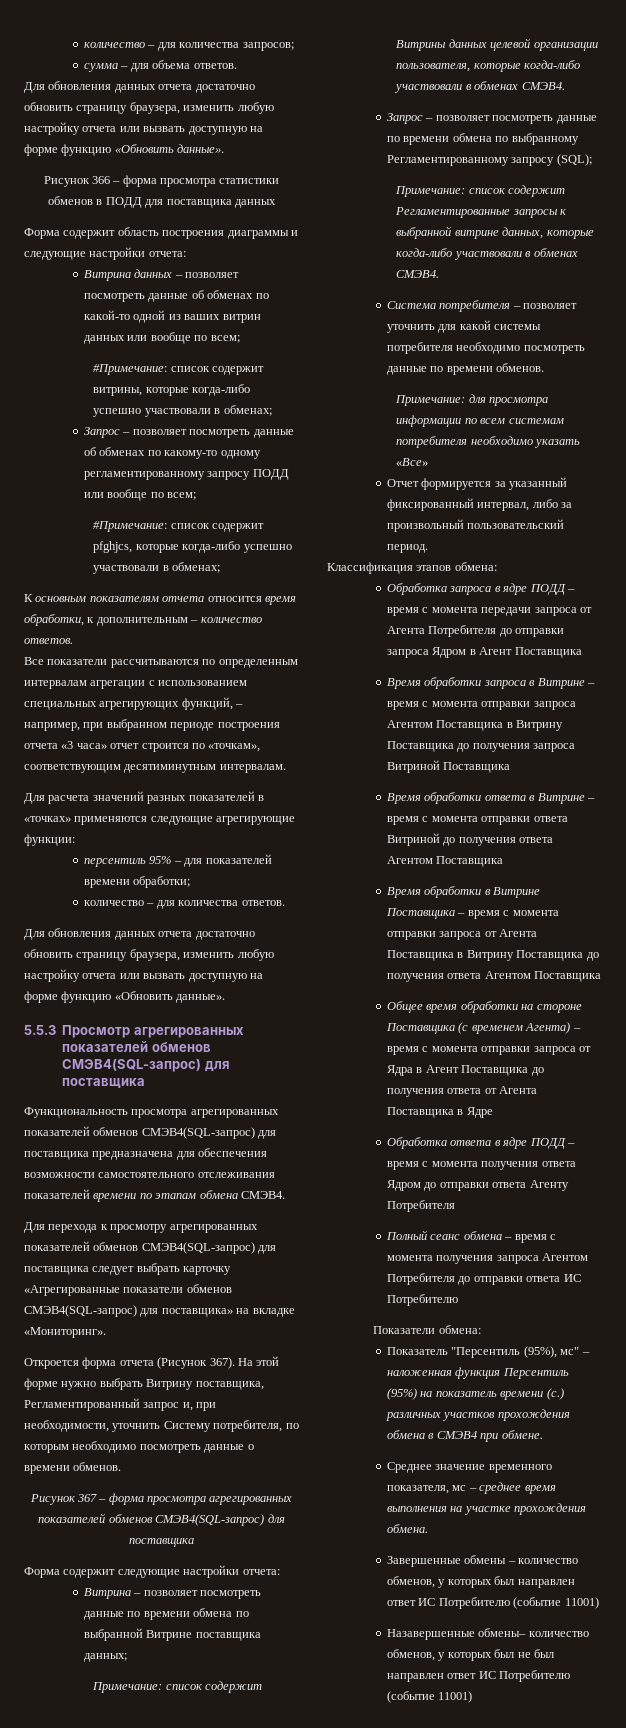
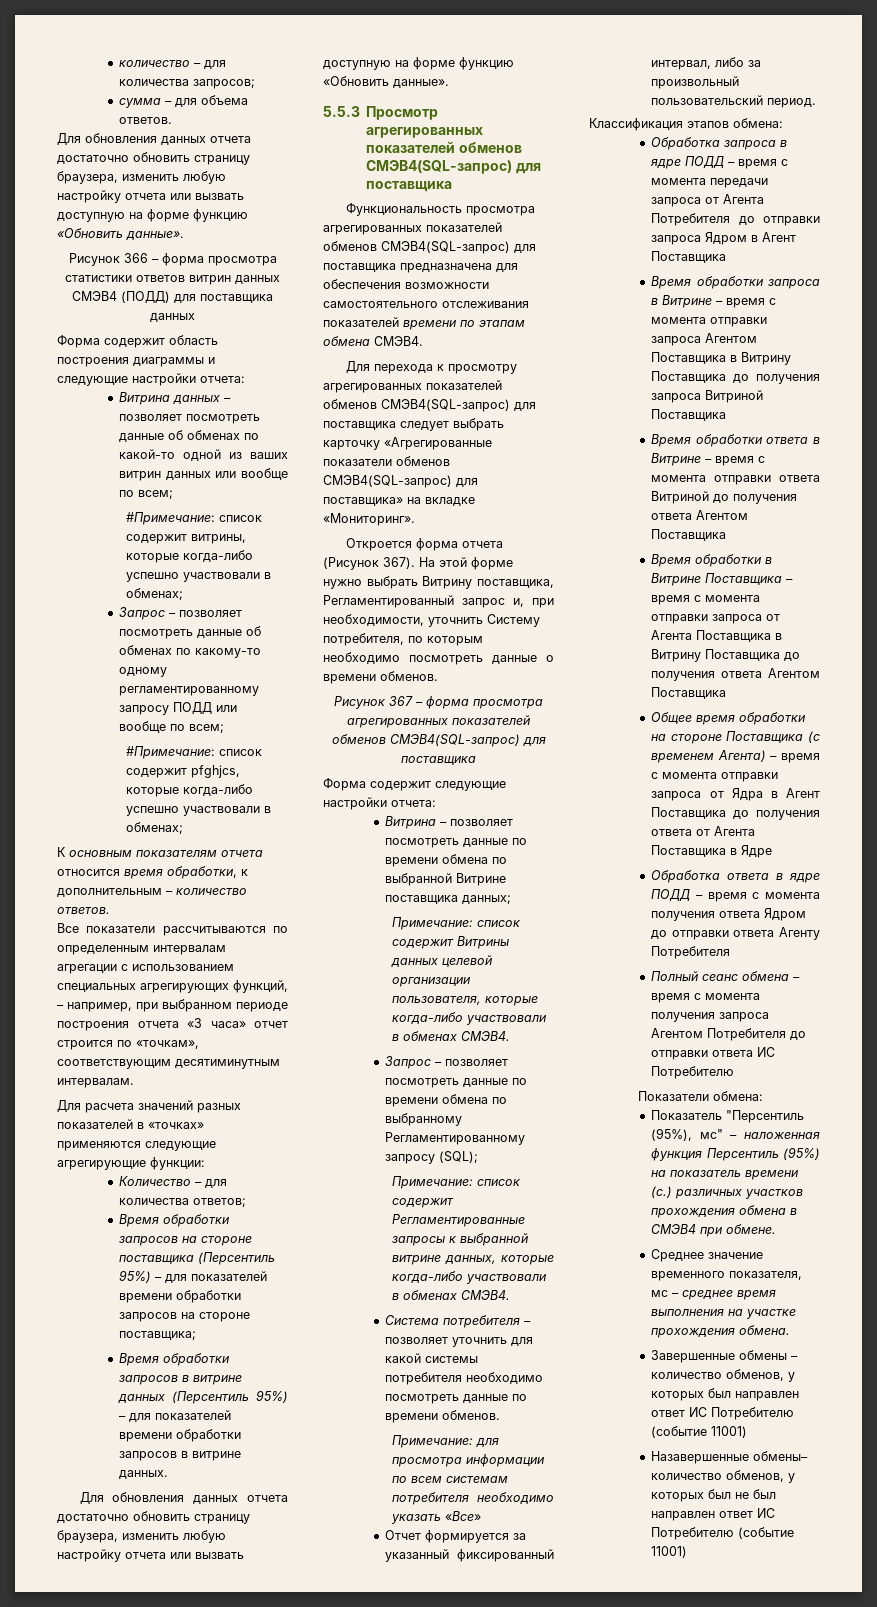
[48,196,142,208] обменов в ПОДД -> [136,275,280,285] [72,291,170,303] ответов витрин данных СМЭВ4 (ПОДД)
[84,854,272,867] [84,876,191,888] [84,900,285,909] персентиль 95% – для показателей времени обработки; // количество – для количества ответов. -> [119,1176,228,1188] [119,1198,247,1207] [119,1214,230,1227] [119,1236,253,1246] [119,1252,276,1265] [119,1270,268,1283] [119,1290,242,1303] [119,1312,251,1322] [119,1331,197,1340] [119,1353,230,1366] [119,1375,243,1385] [118,1390,288,1404] [119,1410,232,1422] [119,1429,242,1442] [119,1451,242,1461] [119,1470,169,1479] Количество – для количества ответов; // Время обработки запросов на стороне поставщика (Персентиль 95%) – для показателей времени обработки запросов на стороне поставщика; // Время обработки запросов в витрине данных (Персентиль 95%) – для показателей времени обработки запросов в витрине данных.

